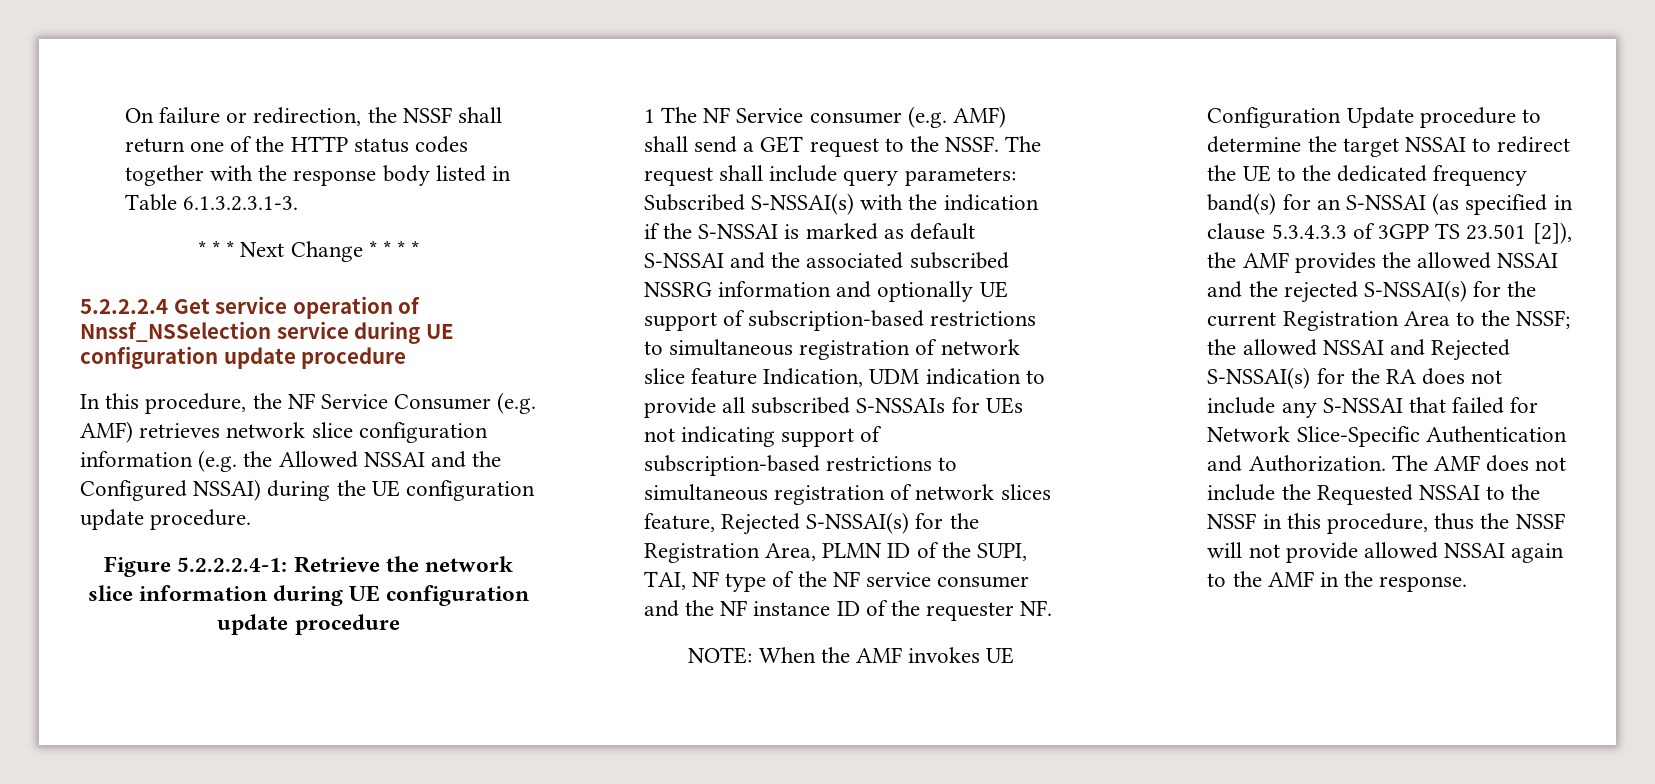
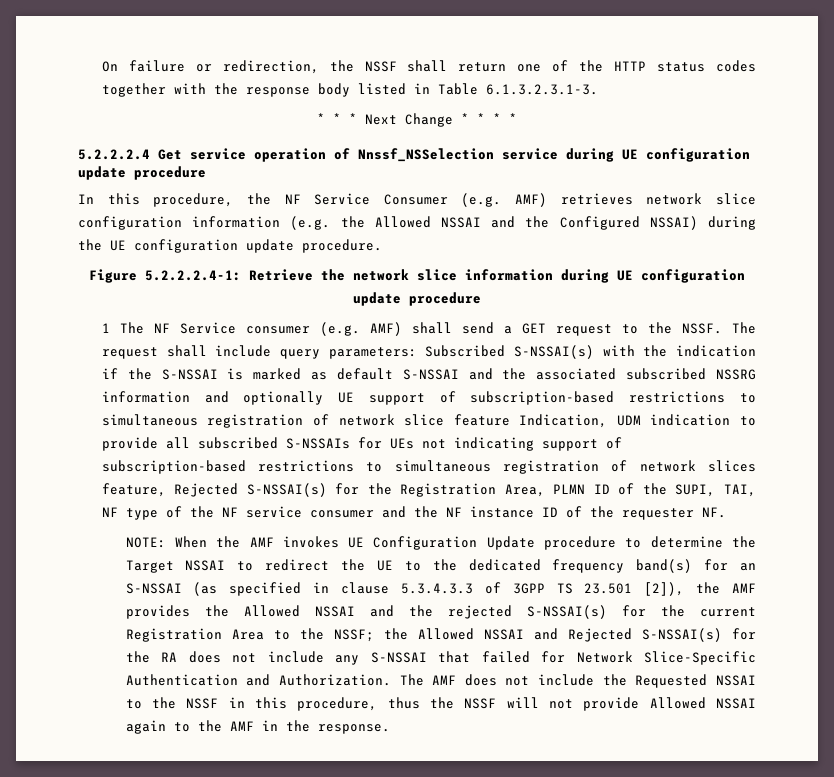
[1342,138,1399,157] target -> [125,560,174,573] Target
[1417,252,1492,269] allowed -> [243,605,300,617] Allowed
[1242,339,1317,356] allowed -> [417,628,474,640] Allowed
[1364,542,1439,559] allowed -> [649,697,706,709] Allowed

